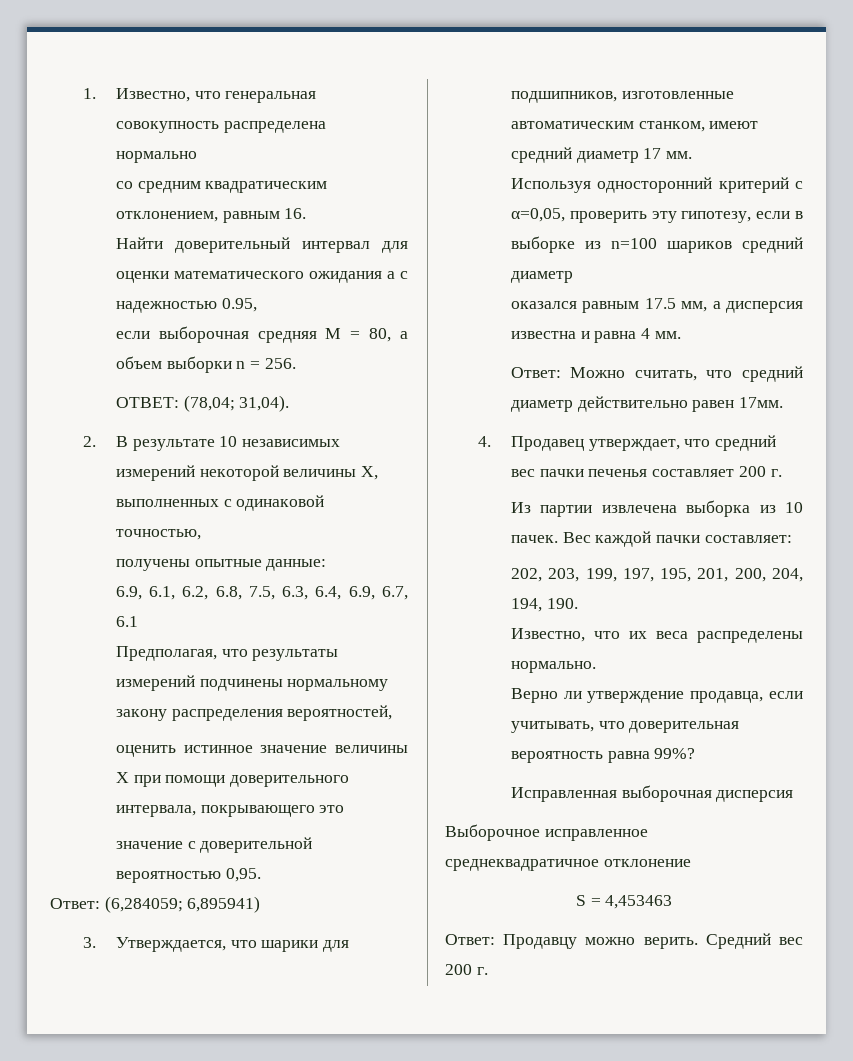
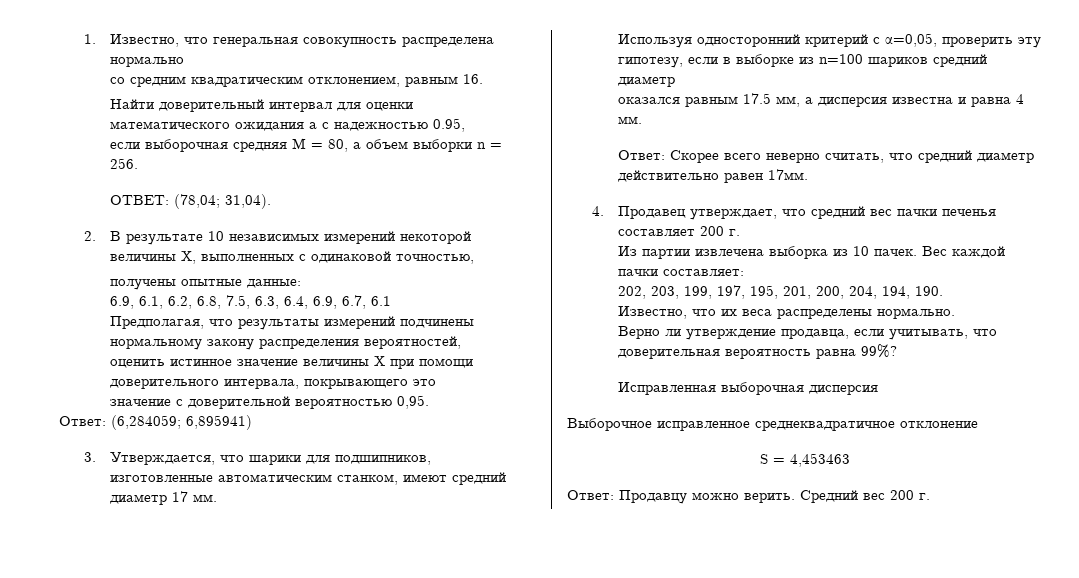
[570,367,626,378] Можно -> [669,150,820,163] Скорее всего неверно

